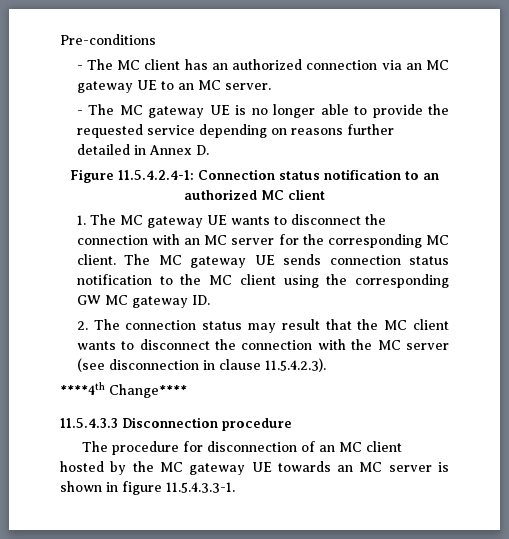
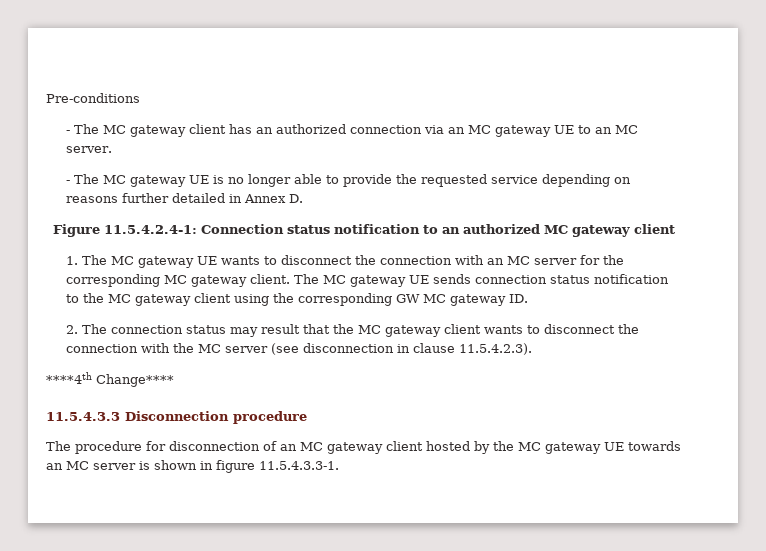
(141, 65) none -> [130,125,187,137] gateway
(284, 195) none -> [572,225,630,237] gateway
(449, 240) none -> [191,275,248,287] gateway
(233, 280) none -> [135,294,192,306] gateway
(408, 325) none -> [385,325,442,337] gateway
(362, 447) none -> [327,442,383,454] gateway

